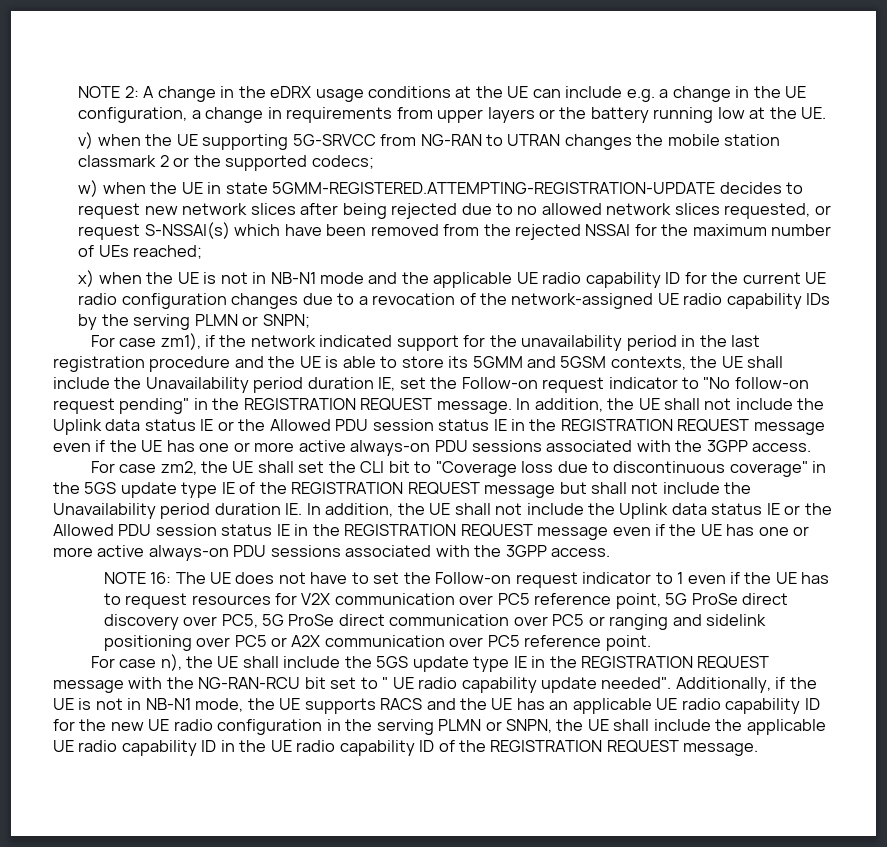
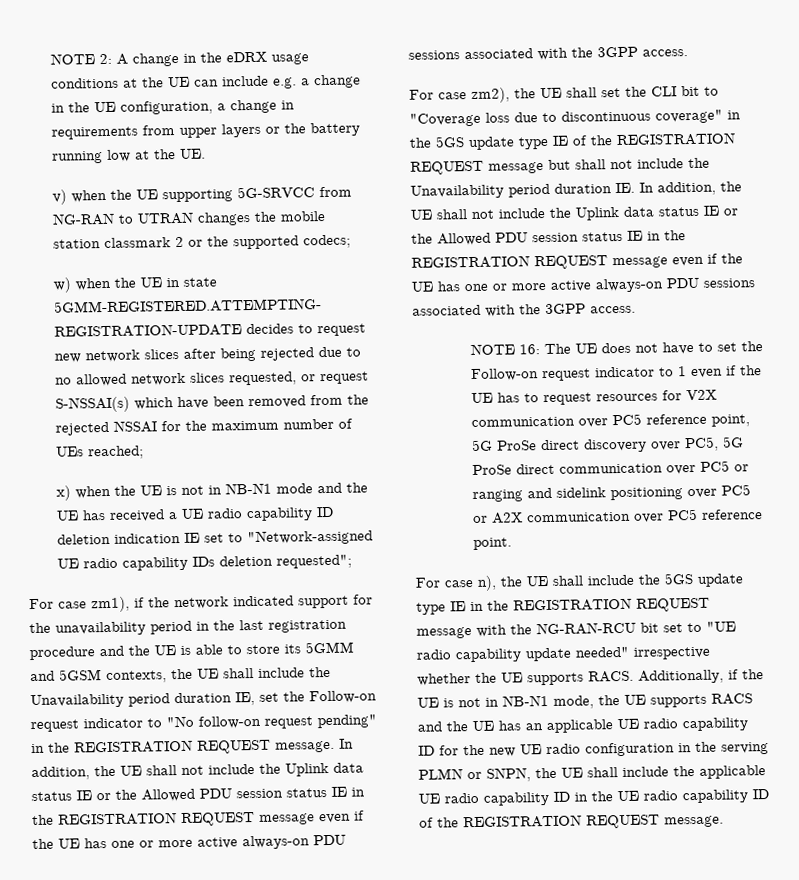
[433,272,826,288] [78,293,831,309] [78,314,310,330] applicable UE radio capability ID for the current UE radio configuration changes due to a revocation of the network-assigned UE radio capability IDs by the serving PLMN or SNPN; -> [55,506,334,522] [56,529,373,546] [56,554,352,571] UE has received a UE radio capability ID deletion indication IE set to "Network-assigned UE radio capability IDs deletion requested";
[160,461,197,475] zm2, -> [471,87,510,103] zm2),
[382,677,414,689] " UE -> [706,621,736,632] "UE
[601,677,672,689] needed". -> [575,646,711,660] [417,670,634,686] needed" irrespective whether the UE supports RACS.

